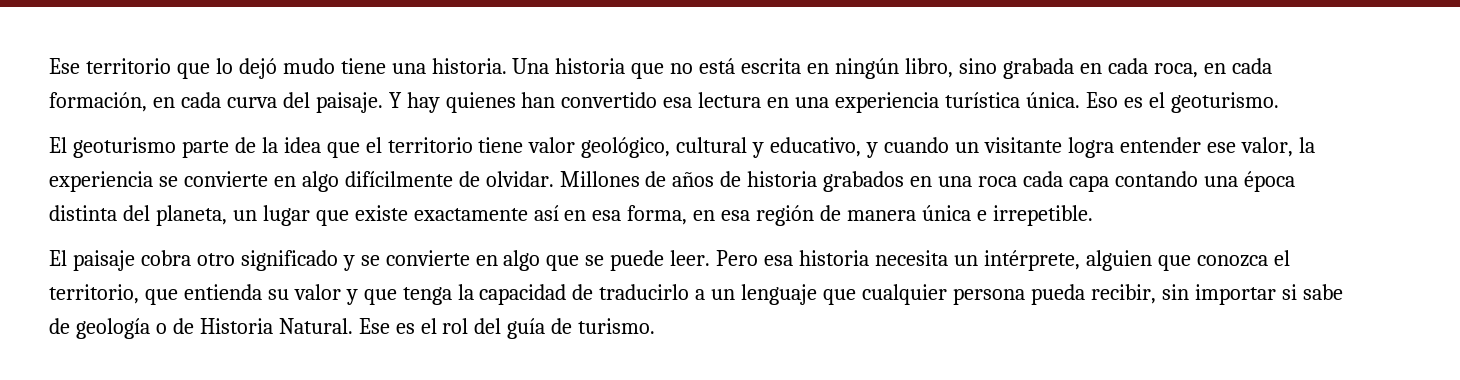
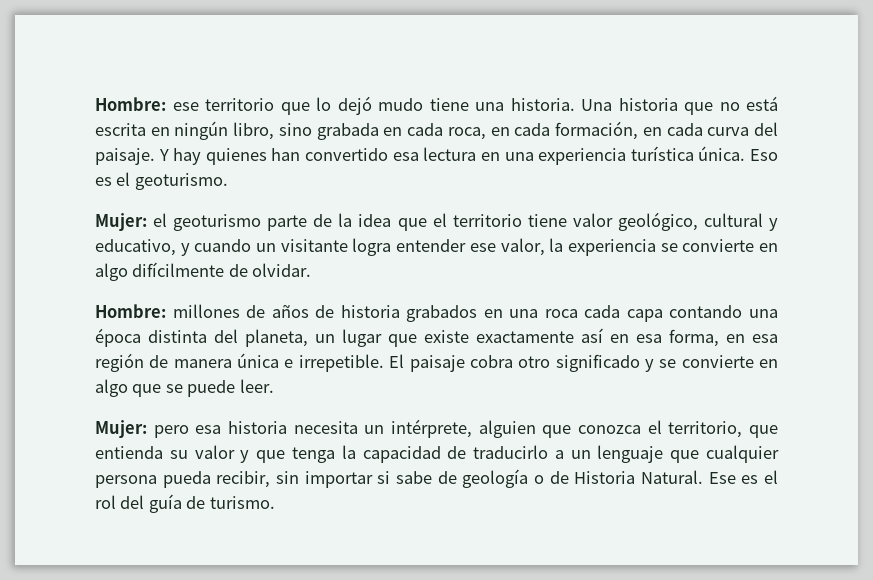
[49,58,80,74] Ese -> [95,97,199,111] Hombre: ese
[49,137,67,153] El -> [95,213,168,231] Mujer: el
[559,171,640,187] Millones -> [95,304,240,318] // Hombre: millones
(1093, 215) // -> (384, 363) none
[716,250,759,266] Pero -> [95,420,189,438] // Mujer: pero

